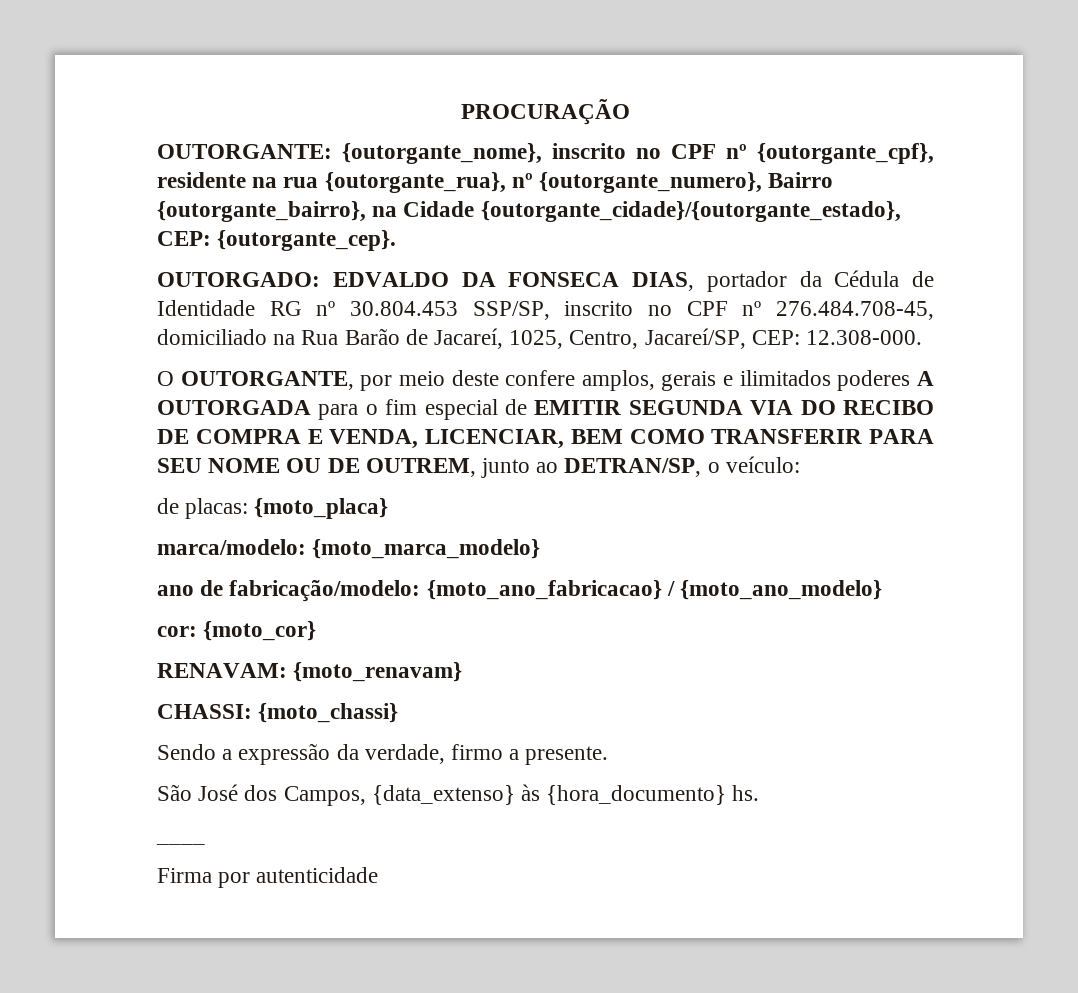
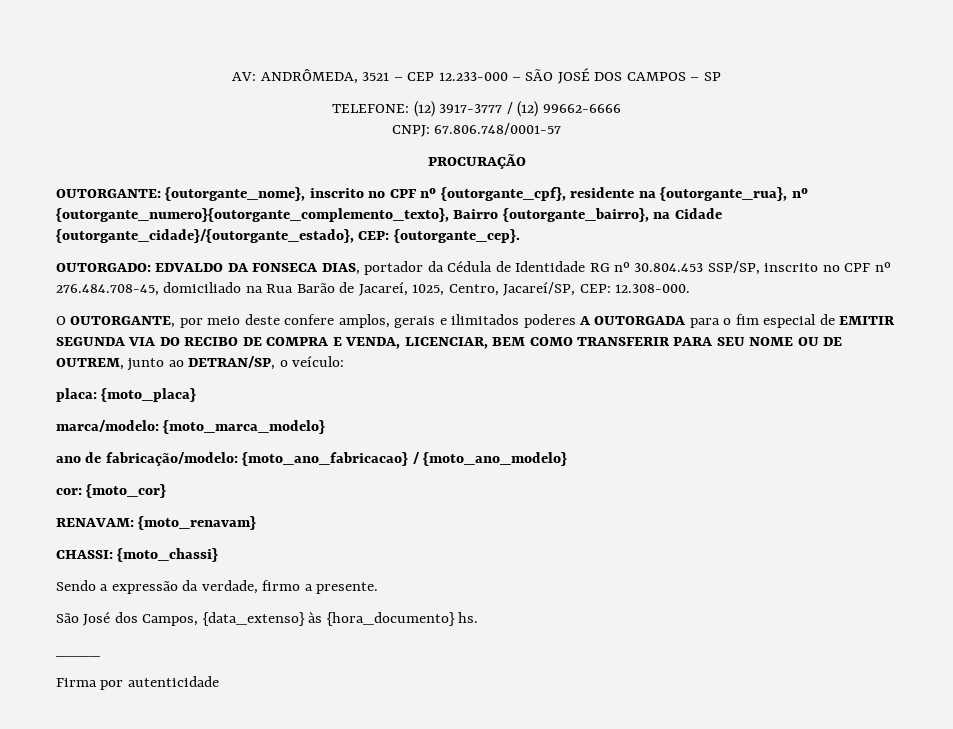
(461, 112) none -> [232,68,721,84] [332,101,621,117] [391,123,562,137] AV: ANDRÔMEDA, 3521 – CEP 12.233-000 – SÃO JOSÉ DOS CAMPOS – SP // TELEFONE: (12) 3917-3777 / (12) 99662-6666 // CNPJ: 67.806.748/0001-57 //
[283,177,319,188] rua -> (656, 194) none
[539,172,763,193] {outorgante_numero}, -> [56,208,449,222] {outorgante_numero}{outorgante_complemento_texto},
[157,498,249,519] de placas: -> [56,388,97,402] placa:

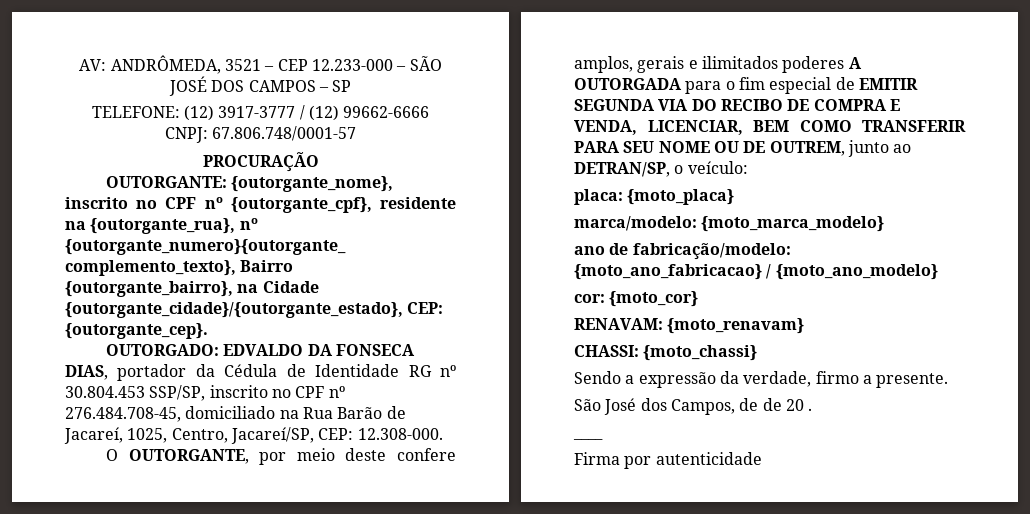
[202,612,479,626] {data_extenso} às {hora_documento} hs. -> [739,398,813,411] de de 20 .

